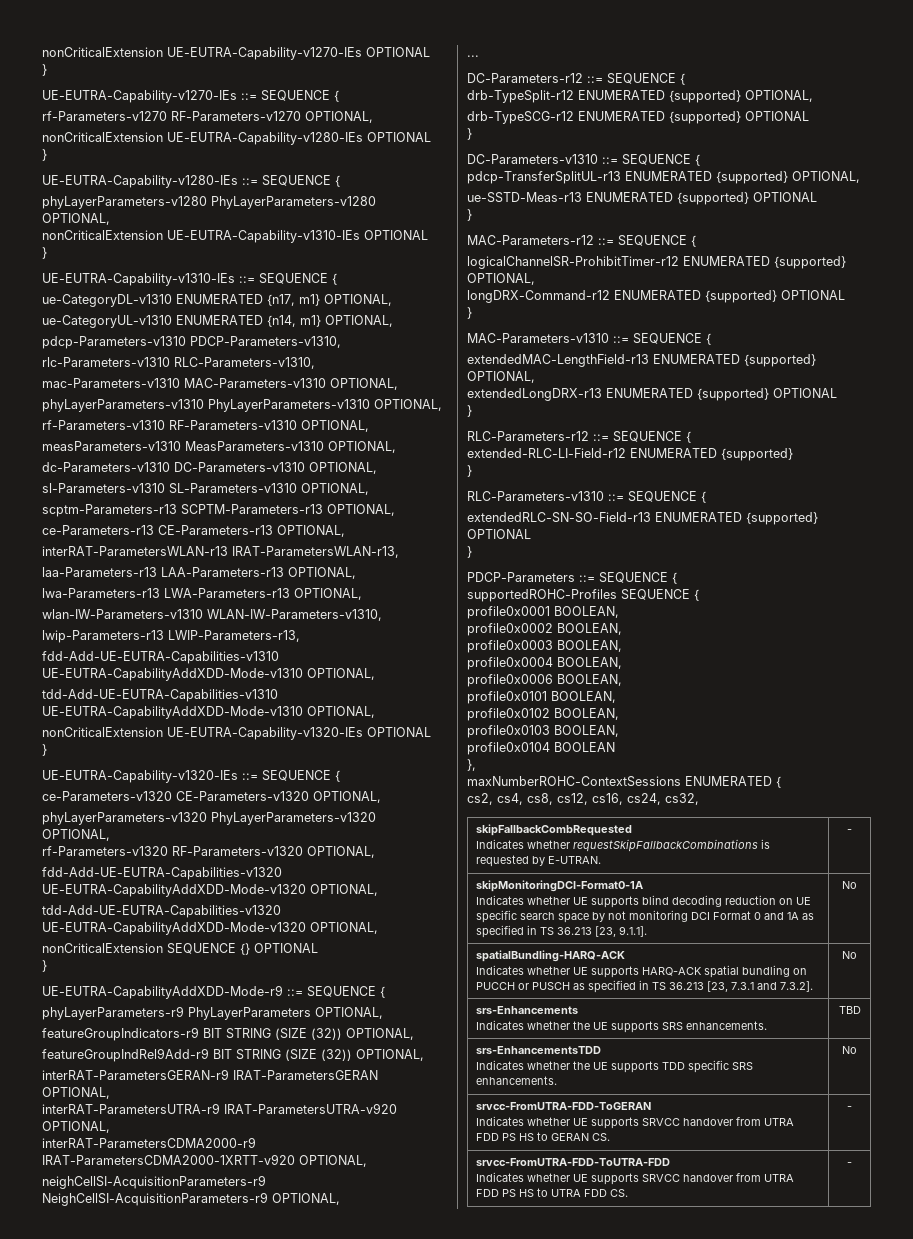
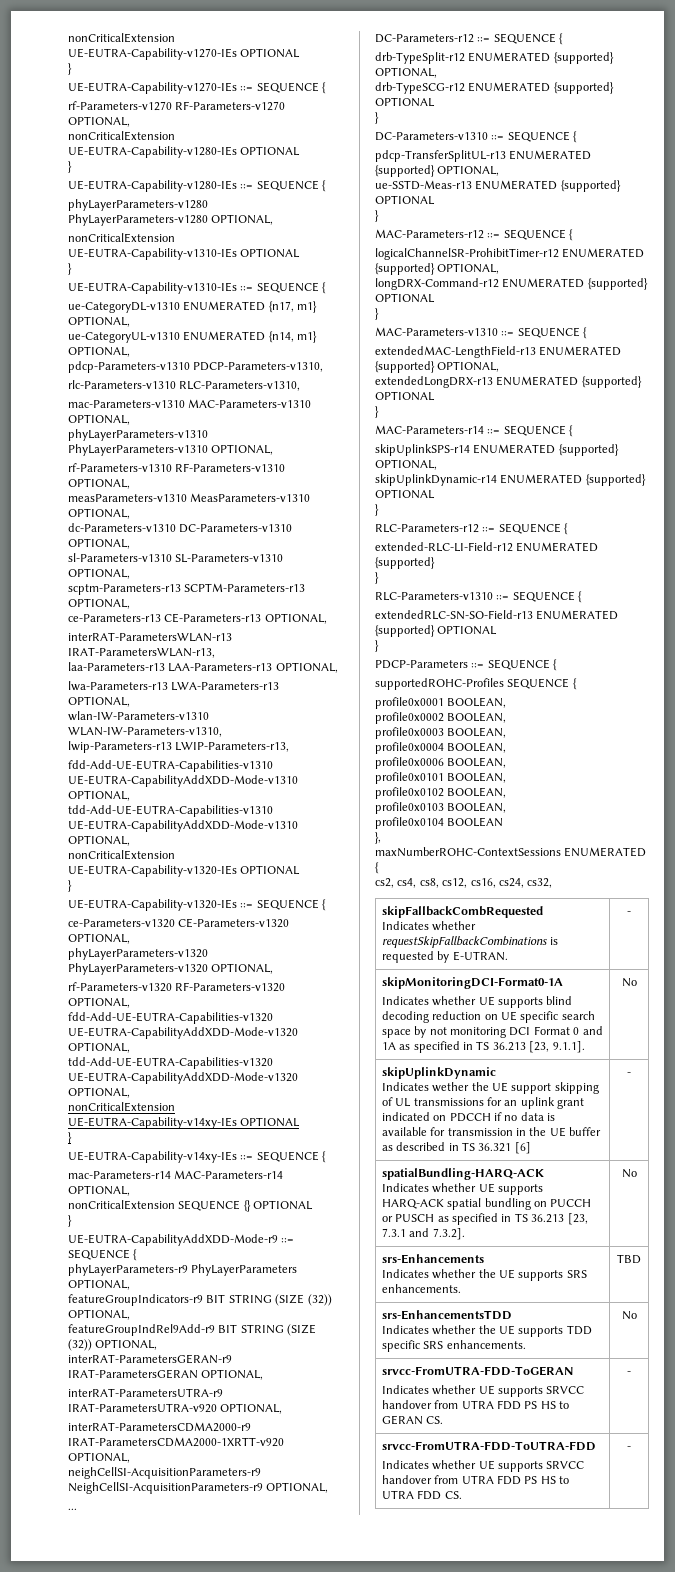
(378, 928) none -> [68,1102,175,1112] [68,1117,301,1129] [68,1132,72,1144] [68,1151,327,1163] [68,1170,284,1179] [68,1185,130,1196] // nonCriticalExtension UE-EUTRA-Capability-v14xy-IEs OPTIONAL // } // UE-EUTRA-Capability-v14xy-IEs ::= SEQUENCE { // mac-Parameters-r14 MAC-Parameters-r14 OPTIONAL,
(472, 411) none -> [375,425,574,437] [375,444,619,456] [375,459,437,470] [375,474,646,486] [375,489,435,499] [375,504,379,516] // MAC-Parameters-r14 ::= SEQUENCE { // skipUplinkSPS-r14 ENUMERATED {supported} OPTIONAL, // skipUplinkDynamic-r14 ENUMERATED {supported} OPTIONAL // }
(857, 885) none -> [381,1067,496,1079] [381,1082,599,1094] [381,1097,585,1109] [381,1112,556,1122] [381,1127,602,1137] [381,1142,531,1154] [627,1072,631,1076] // skipUplinkDynamic // Indicates wether the UE support skipping of UL transmissions for an uplink grant indicated on PDCCH if no data is available for transmission in the UE buffer as described in TS 36.321 [6] | -

